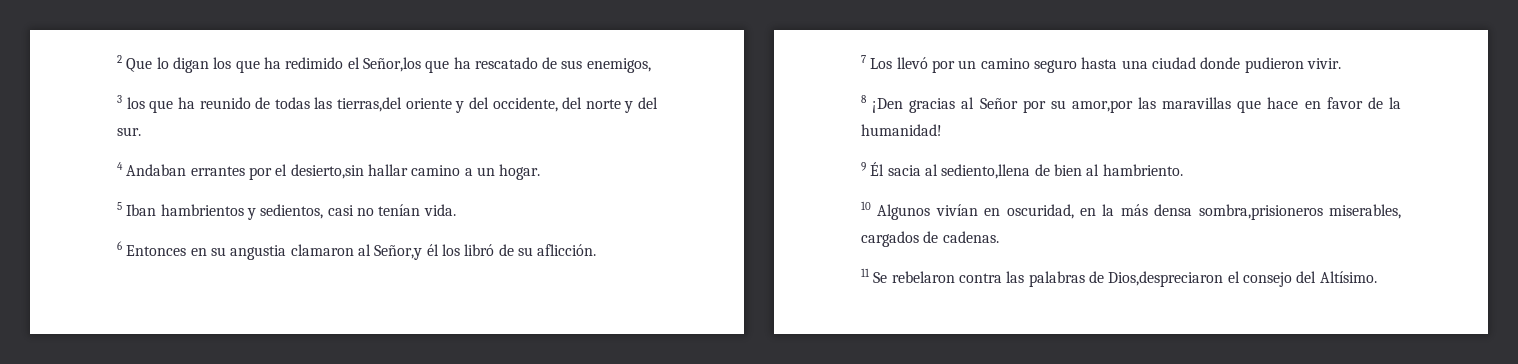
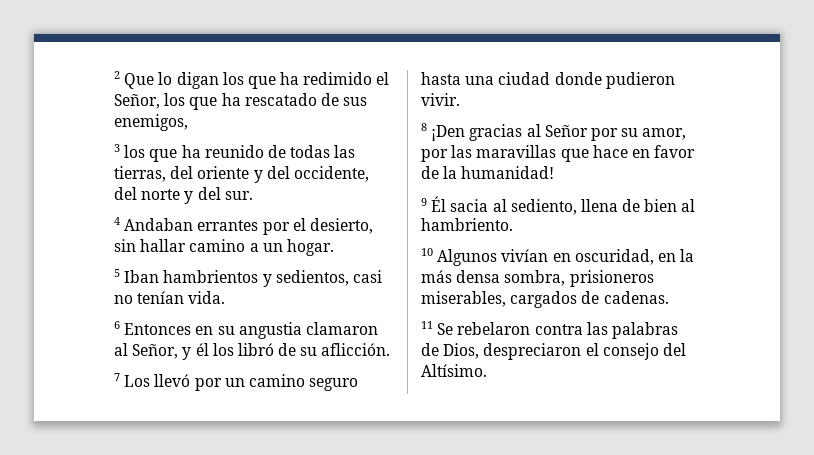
[362,57,421,72] Señor,los -> [114,93,186,109] Señor, los
[337,97,402,112] tierras,del -> [114,166,194,182] tierras, del
[290,164,364,179] desierto,sin -> [309,218,373,234] [114,239,136,252] desierto, sin
[374,245,423,260] Señor,y -> [132,344,192,360] Señor, y
[1071,100,1133,113] amor,por -> [642,128,687,140] [421,149,448,162] amor, por
[941,164,1031,179] sediento,llena -> [510,199,618,215] sediento, llena
[1198,204,1323,220] sombra,prisioneros -> [504,270,654,287] sombra, prisioneros
[1108,271,1224,287] Dios,despreciaron -> [443,343,582,360] Dios, despreciaron

